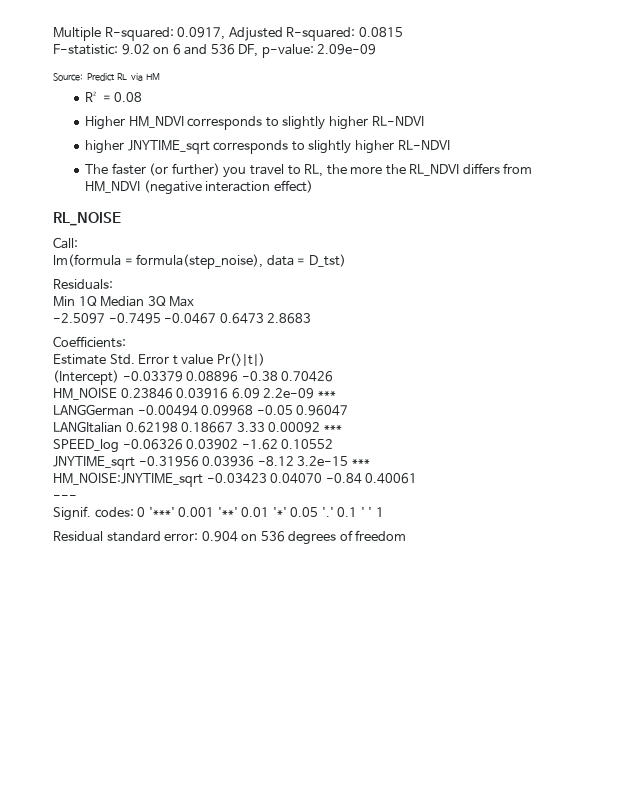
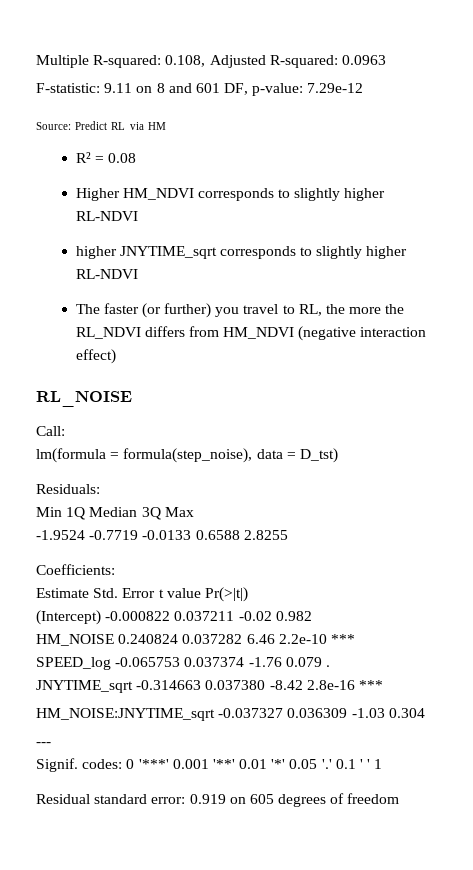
[177,27,226,40] 0.0917, -> [165,55,206,67] 0.108,
[358,27,403,37] 0.0815 -> [341,55,386,65] 0.0963
[121,44,235,55] 9.02 on 6 and 536 -> [104,83,220,93] 9.11 on 8 and 601
[317,44,377,55] 2.09e-09 -> [307,83,364,93] 7.29e-12
[53,313,312,324] -2.5097 -0.7495 -0.0467 0.6473 2.8683 -> [36,530,288,540] -1.9524 -0.7719 -0.0133 0.6588 2.8255
[122,371,334,382] [53,387,336,400] [53,404,349,416] [53,421,342,433] [53,439,334,453] [53,456,370,470] [53,472,418,487] -0.03379 0.08896 -0.38 0.70426 // HM_NOISE 0.23846 0.03916 6.09 2.2e-09 *** // LANGGerman -0.00494 0.09968 -0.05 0.96047 // LANGItalian 0.62198 0.18667 3.33 0.00092 *** // SPEED_log -0.06326 0.03902 -1.62 0.10552 // JNYTIME_sqrt -0.31956 0.03936 -8.12 3.2e-15 *** // HM_NOISE:JNYTIME_sqrt -0.03423 0.04070 -0.84 0.40061 -> [105,611,312,621] [36,634,355,646] [36,657,330,670] [36,680,383,693] [36,708,425,721] -0.000822 0.037211 -0.02 0.982 // HM_NOISE 0.240824 0.037282 6.46 2.2e-10 *** // SPEED_log -0.065753 0.037374 -1.76 0.079 . // JNYTIME_sqrt -0.314663 0.037380 -8.42 2.8e-16 *** // HM_NOISE:JNYTIME_sqrt -0.037327 0.036309 -1.03 0.304
[201,531,285,542] 0.904 on 536 -> [189,794,274,804] 0.919 on 605

